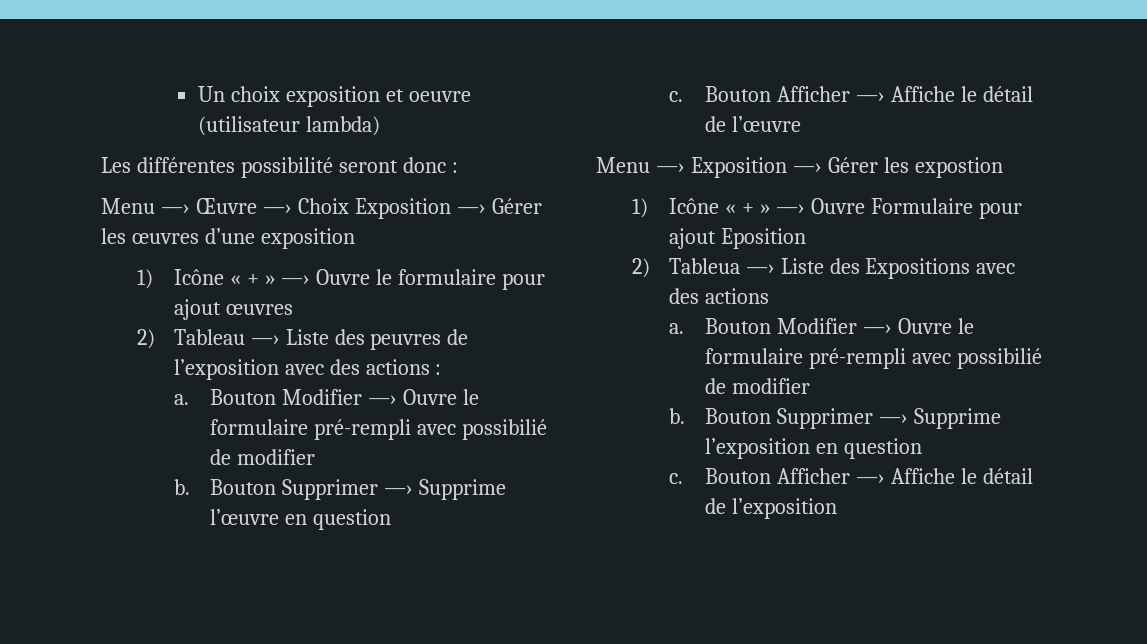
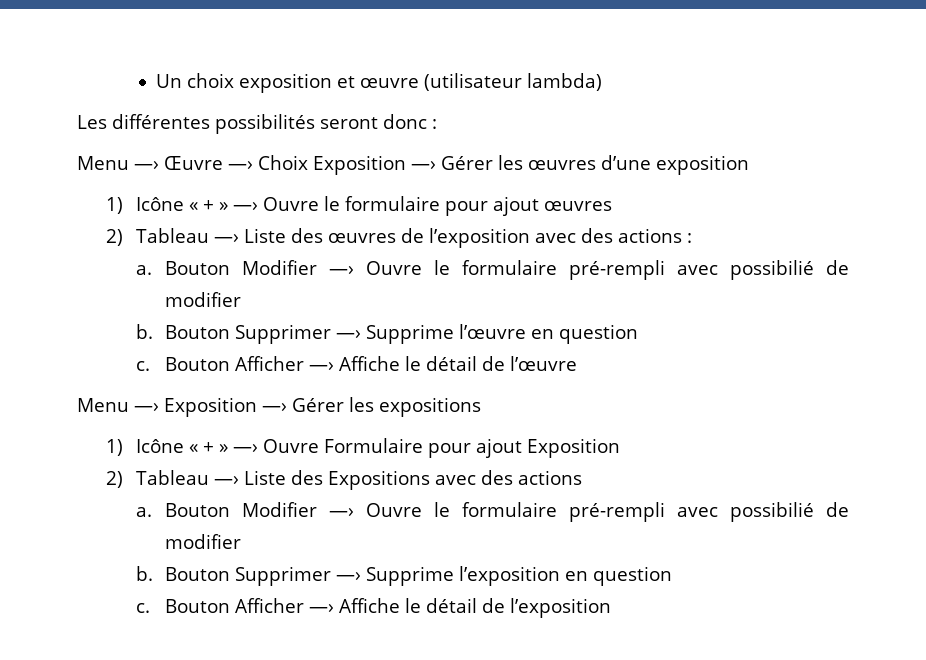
[408,91,471,102] oeuvre -> [360,78,420,88] œuvre
[240,157,333,178] possibilité -> [215,114,315,134] possibilités
[370,333,442,350] peuvres -> [327,233,396,243] œuvres
[914,157,1003,178] expostion -> [379,397,481,417] expositions
[720,228,806,249] [632,258,740,278] Eposition // 2) Tableua -> [526,438,620,458] [106,470,209,488] Exposition // 2) Tableau

